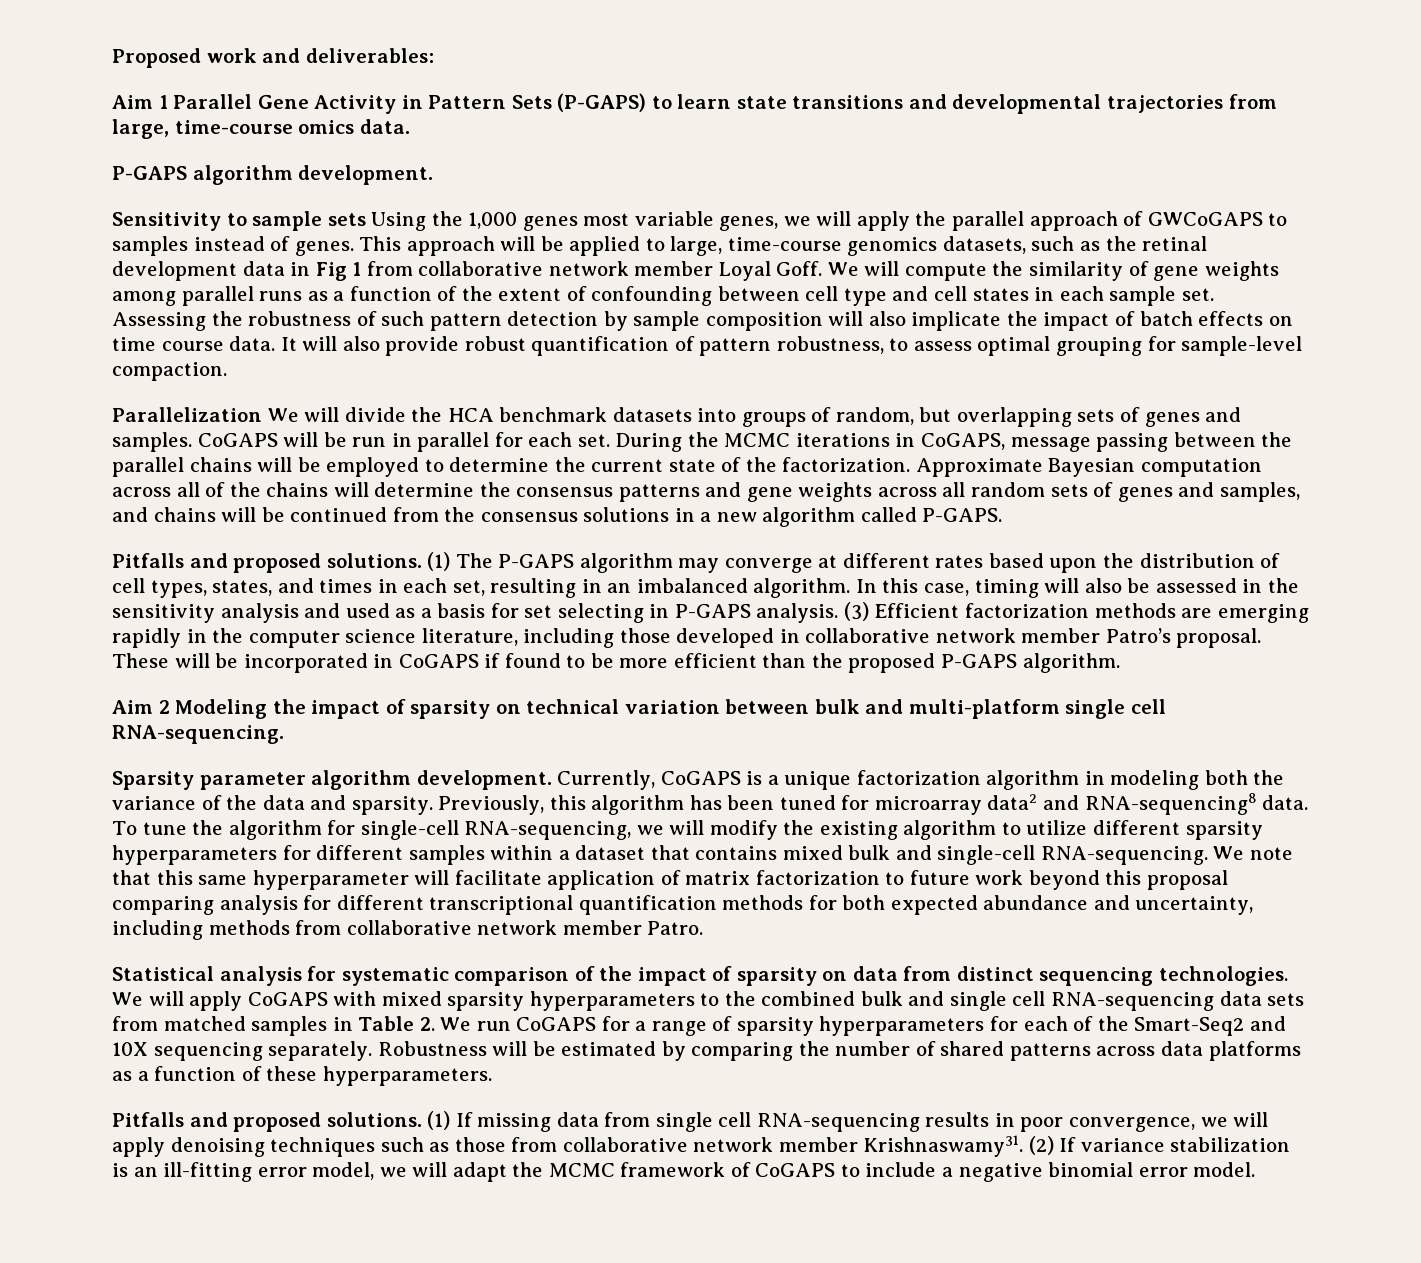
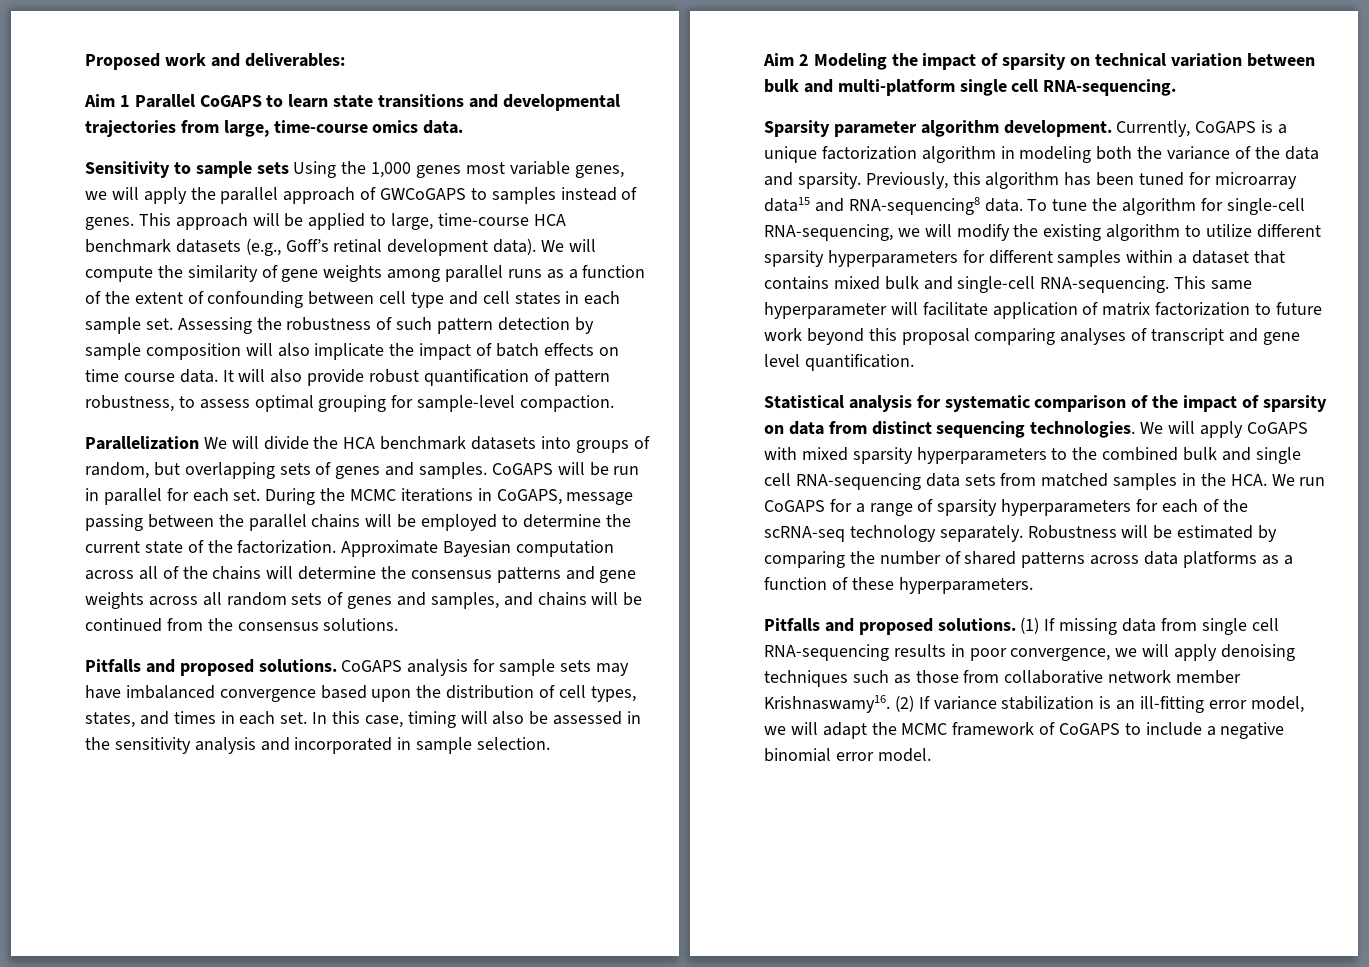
[257,93,647,114] Gene Activity in Pattern Sets (P-GAPS) -> [199,95,262,107] CoGAPS
[112,165,434,185] // P-GAPS algorithm development. -> (464, 127) none
[847,236,1208,256] [112,261,823,281] genomics datasets, such as the retinal development data in Fig 1 from collaborative network member Loyal Goff. -> [533,214,566,226] [85,238,537,256] HCA benchmark datasets (e.g., Goff’s retinal development data).
[583,507,1003,527] [112,552,984,573] solutions in a new algorithm called P-GAPS. // Pitfalls and proposed solutions. (1) The P-GAPS algorithm may converge at different rates -> [323,618,399,631] [85,659,629,676] [85,685,316,702] solutions. // Pitfalls and proposed solutions. CoGAPS analysis for sample sets may have imbalanced convergence
[452,578,851,598] set, resulting in an imbalanced algorithm. -> [280,712,308,724] set.
[345,602,1309,623] [112,628,1262,648] [112,653,1120,673] used as a basis for set selecting in P-GAPS analysis. (3) Efficient factorization methods are emerging rapidly in the computer science literature, including those developed in collaborative network member Patro’s proposal. These will be incorporated in CoGAPS if found to be more efficient than the proposed P-GAPS algorithm. -> [294,737,551,754] incorporated in sample selection.
[987,794,1038,810] data2 -> [764,197,810,212] data15
[1213,846,1294,860] [112,870,193,885] We note that this -> [1174,276,1207,289] This
[219,895,1254,915] [112,920,704,940] analysis for different transcriptional quantification methods for both expected abundance and uncertainty, including methods from collaborative network member Patro. -> [1060,328,1300,345] [764,354,914,371] analyses of transcript and gene level quantification.
[358,1016,435,1031] Table 2. -> [1200,473,1267,486] the HCA.
[1134,1016,1286,1036] [112,1042,263,1061] Smart-Seq2 and 10X sequencing -> [764,525,936,542] scRNA-seq technology
[863,1135,1024,1157] Krishnaswamy31. -> [764,695,890,713] Krishnaswamy16.

